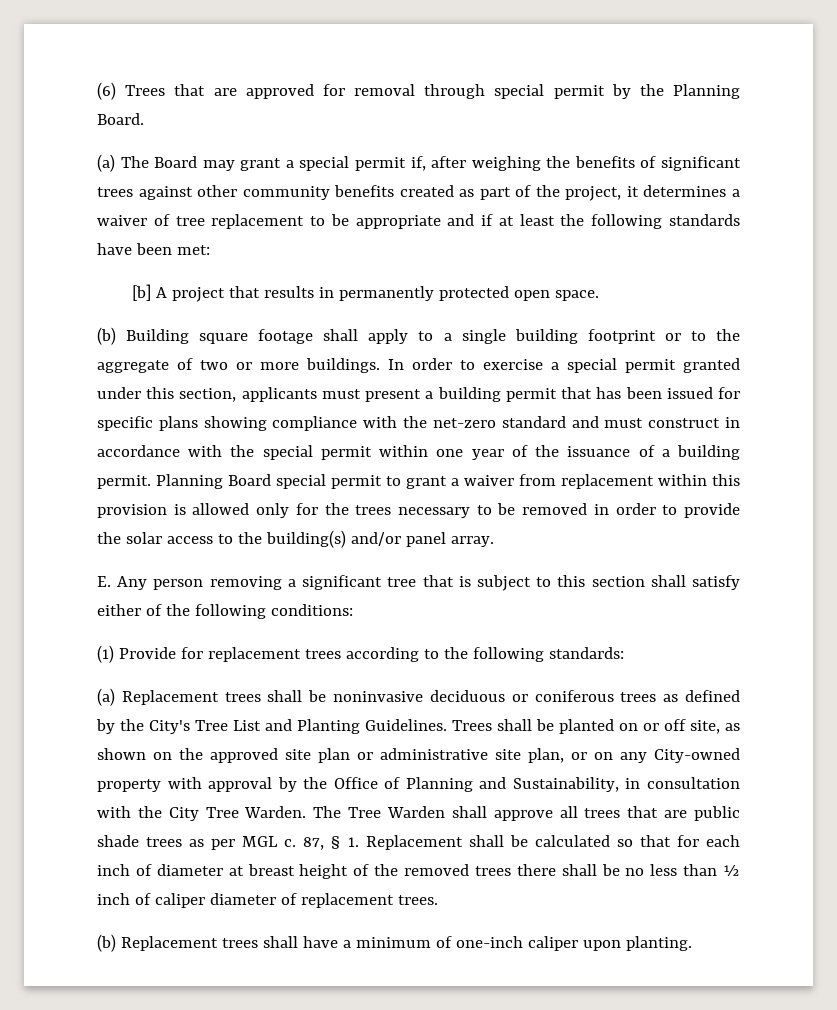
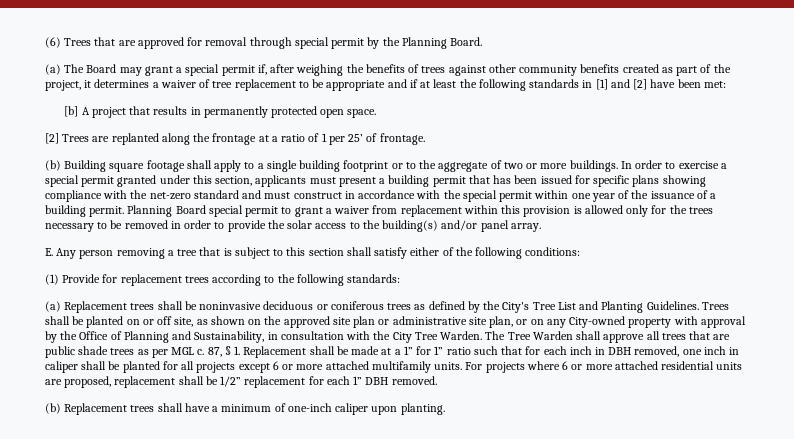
[661,156,741,171] significant -> (420, 68) none
(740, 220) none -> [582,79,648,90] in [1] and [2]
(599, 295) none -> [45,133,425,145] // [2] Trees are replanted along the frontage at a ratio of 1 per 25’ of frontage.
[302,575,383,590] significant -> (174, 253) none
[534,835,740,847] [97,864,740,879] [97,893,438,908] calculated so that for each inch of diameter at breast height of the removed trees there shall be no less than ½ inch of caliper diameter of replacement trees. -> [351,346,740,357] [45,361,743,373] [45,376,437,388] made at a 1” for 1” ratio such that for each inch in DBH removed, one inch in caliper shall be planted for all projects except 6 or more attached multifamily units. For projects where 6 or more attached residential units are proposed, replacement shall be 1/2” replacement for each 1” DBH removed.

